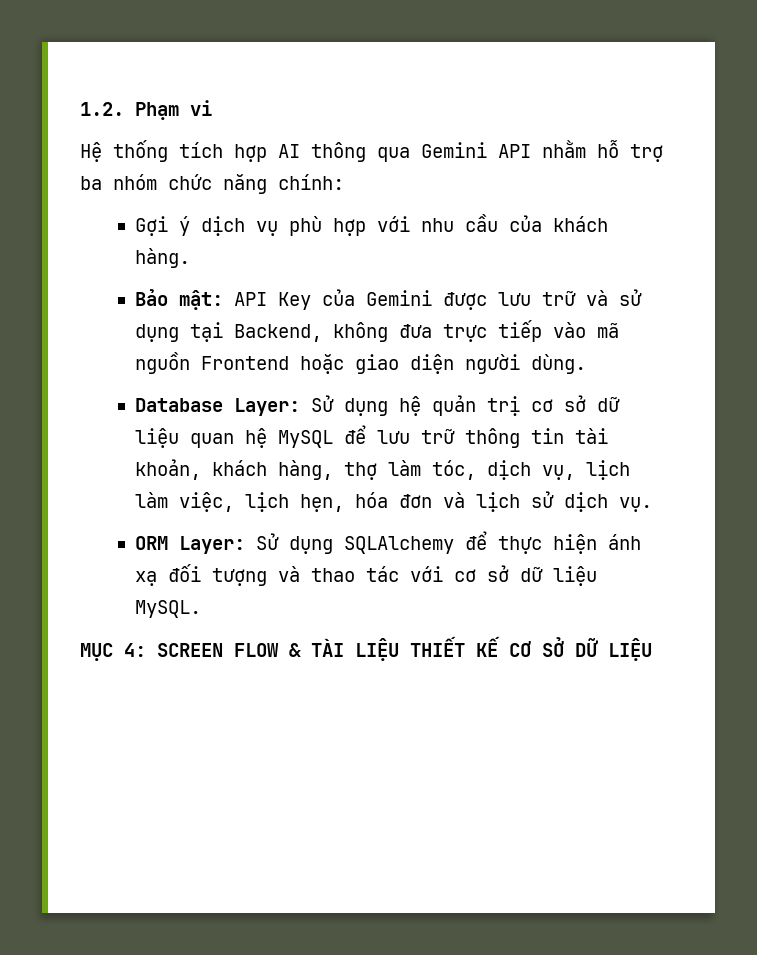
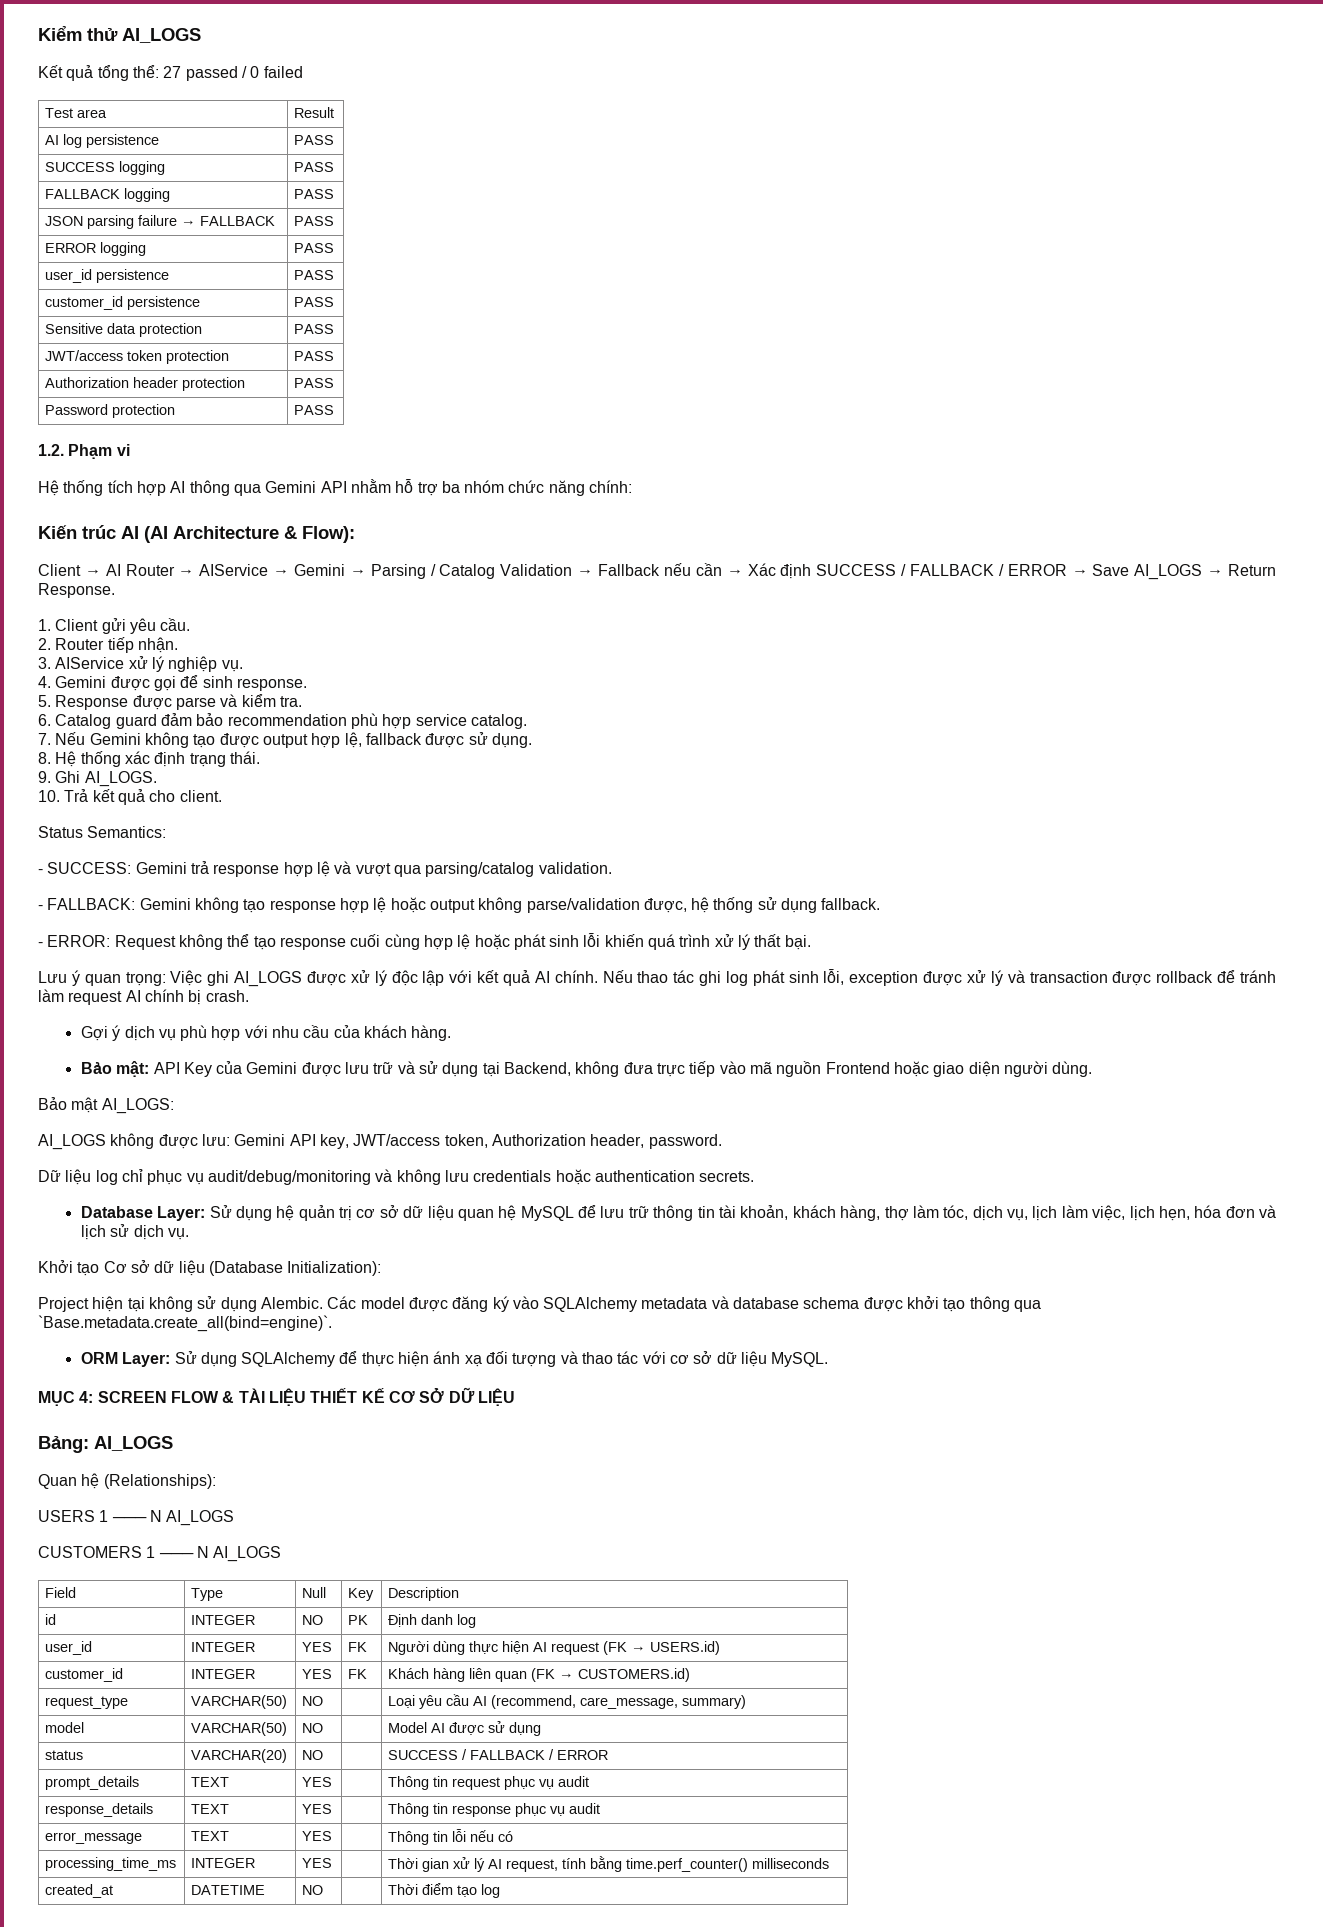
(80, 109) none -> [38,26,201,43] [38,65,303,81] [45,108,108,118] [294,107,335,118] [45,134,160,148] [294,135,335,145] [45,161,166,175] [294,162,335,172] [45,188,171,202] [294,189,335,199] [45,215,276,229] [294,216,335,226] [45,242,147,256] [294,243,335,253] [45,269,170,283] [294,270,335,280] [45,296,201,310] [294,297,335,307] [45,323,203,337] [294,324,335,334] [45,350,230,364] [294,351,335,361] [45,377,246,391] [294,378,335,388] [45,404,176,418] [294,405,335,415] Kiểm thử AI_LOGS // Kết quả tổng thể: 27 passed / 0 failed // Test area | Result // AI log persistence | PASS // SUCCESS logging | PASS // FALLBACK logging | PASS // JSON parsing failure → FALLBACK | PASS // ERROR logging | PASS // user_id persistence | PASS // customer_id persistence | PASS // Sensitive data protection | PASS // JWT/access token protection | PASS // Authorization header protection | PASS // Password protection | PASS //
(344, 182) none -> [38,525,355,543] [38,563,1276,580] [38,583,115,598] [38,618,191,634] [38,637,178,653] [38,656,243,672] [38,675,307,691] [38,694,302,710] [38,713,527,729] [38,732,532,748] [38,751,260,767] [38,771,157,787] [38,789,222,805] [38,826,167,838] [38,861,612,877] [38,897,881,913] [38,933,811,950] [38,969,1276,987] [38,989,249,1005] // Kiến trúc AI (AI Architecture & Flow): // Client → AI Router → AIService → Gemini → Parsing / Catalog Validation → Fallback nếu cần → Xác định SUCCESS / FALLBACK / ERROR → Save AI_LOGS → Return Response. // 1. Client gửi yêu cầu. // 2. Router tiếp nhận. // 3. AIService xử lý nghiệp vụ. // 4. Gemini được gọi để sinh response. // 5. Response được parse và kiểm tra. // 6. Catalog guard đảm bảo recommendation phù hợp service catalog. // 7. Nếu Gemini không tạo được output hợp lệ, fallback được sử dụng. // 8. Hệ thống xác định trạng thái. // 9. Ghi AI_LOGS. // 10. Trả kết quả cho client. // Status Semantics: // - SUCCESS: Gemini trả response hợp lệ và vượt qua parsing/catalog validation. // - FALLBACK: Gemini không tạo response hợp lệ hoặc output không parse/validation được, hệ thống sử dụng fallback. // - ERROR: Request không thể tạo response cuối cùng hợp lệ hoặc phát sinh lỗi khiến quá trình xử lý thất bại. // Lưu ý quan trọng: Việc ghi AI_LOGS được xử lý độc lập với kết quả AI chính. Nếu thao tác ghi log phát sinh lỗi, exception được xử lý và transaction được rollback để tránh làm request AI chính bị crash.
(586, 364) none -> [38,1097,174,1114] [38,1133,722,1150] [38,1169,755,1185] // Bảo mật AI_LOGS: // AI_LOGS không được lưu: Gemini API key, JWT/access token, Authorization header, password. // Dữ liệu log chỉ phục vụ audit/debug/monitoring và không lưu credentials hoặc authentication secrets.
(652, 504) none -> [38,1260,382,1276] [38,1296,1042,1312] [38,1315,332,1332] // Khởi tạo Cơ sở dữ liệu (Database Initialization): // Project hiện tại không sử dụng Alembic. Các model được đăng ký vào SQLAlchemy metadata và database schema được khởi tạo thông qua `Base.metadata.create_all(bind=engine)`.
(652, 649) none -> [38,1436,173,1453] [38,1473,216,1489] [38,1510,235,1526] [38,1546,282,1562] [45,1587,77,1598] [191,1588,224,1601] [302,1587,327,1598] [348,1588,375,1601] [388,1587,460,1601] [45,1614,57,1625] [191,1615,256,1625] [302,1615,324,1625] [348,1615,369,1625] [388,1614,477,1628] [45,1641,93,1655] [191,1642,256,1652] [302,1642,333,1652] [348,1642,368,1652] [388,1641,721,1655] [45,1668,124,1682] [191,1669,256,1679] [302,1669,333,1679] [348,1669,368,1679] [388,1668,691,1682] [45,1696,129,1709] [191,1695,288,1709] [302,1696,324,1706] [388,1694,747,1709] [45,1722,85,1733] [191,1722,288,1736] [302,1723,324,1733] [388,1721,542,1736] [45,1750,84,1760] [191,1749,288,1763] [302,1750,324,1760] [388,1749,609,1760] [45,1776,140,1790] [191,1777,230,1787] [302,1777,333,1787] [388,1776,590,1790] [45,1803,154,1817] [191,1804,230,1814] [302,1804,333,1814] [388,1803,601,1817] [45,1832,143,1844] [191,1831,230,1841] [302,1831,333,1841] [388,1829,514,1845] [45,1857,177,1871] [191,1858,256,1868] [302,1858,333,1868] [388,1856,830,1872] [45,1884,114,1898] [191,1885,266,1895] [302,1885,324,1895] [388,1883,501,1898] // Bảng: AI_LOGS // Quan hệ (Relationships): // USERS 1 ─── N AI_LOGS // CUSTOMERS 1 ─── N AI_LOGS // Field | Type | Null | Key | Description // id | INTEGER | NO | PK | Định danh log // user_id | INTEGER | YES | FK | Người dùng thực hiện AI request (FK → USERS.id) // customer_id | INTEGER | YES | FK | Khách hàng liên quan (FK → CUSTOMERS.id) // request_type | VARCHAR(50) | NO | | Loại yêu cầu AI (recommend, care_message, summary) // model | VARCHAR(50) | NO | | Model AI được sử dụng // status | VARCHAR(20) | NO | | SUCCESS / FALLBACK / ERROR // prompt_details | TEXT | YES | | Thông tin request phục vụ audit // response_details | TEXT | YES | | Thông tin response phục vụ audit // error_message | TEXT | YES | | Thông tin lỗi nếu có // processing_time_ms | INTEGER | YES | | Thời gian xử lý AI request, tính bằng time.perf_counter() milliseconds // created_at | DATETIME | NO | | Thời điểm tạo log

